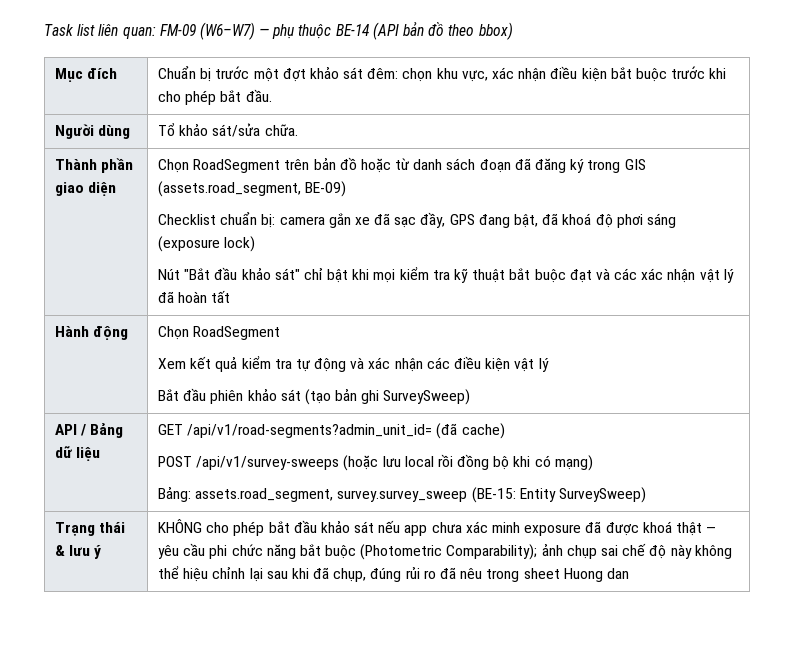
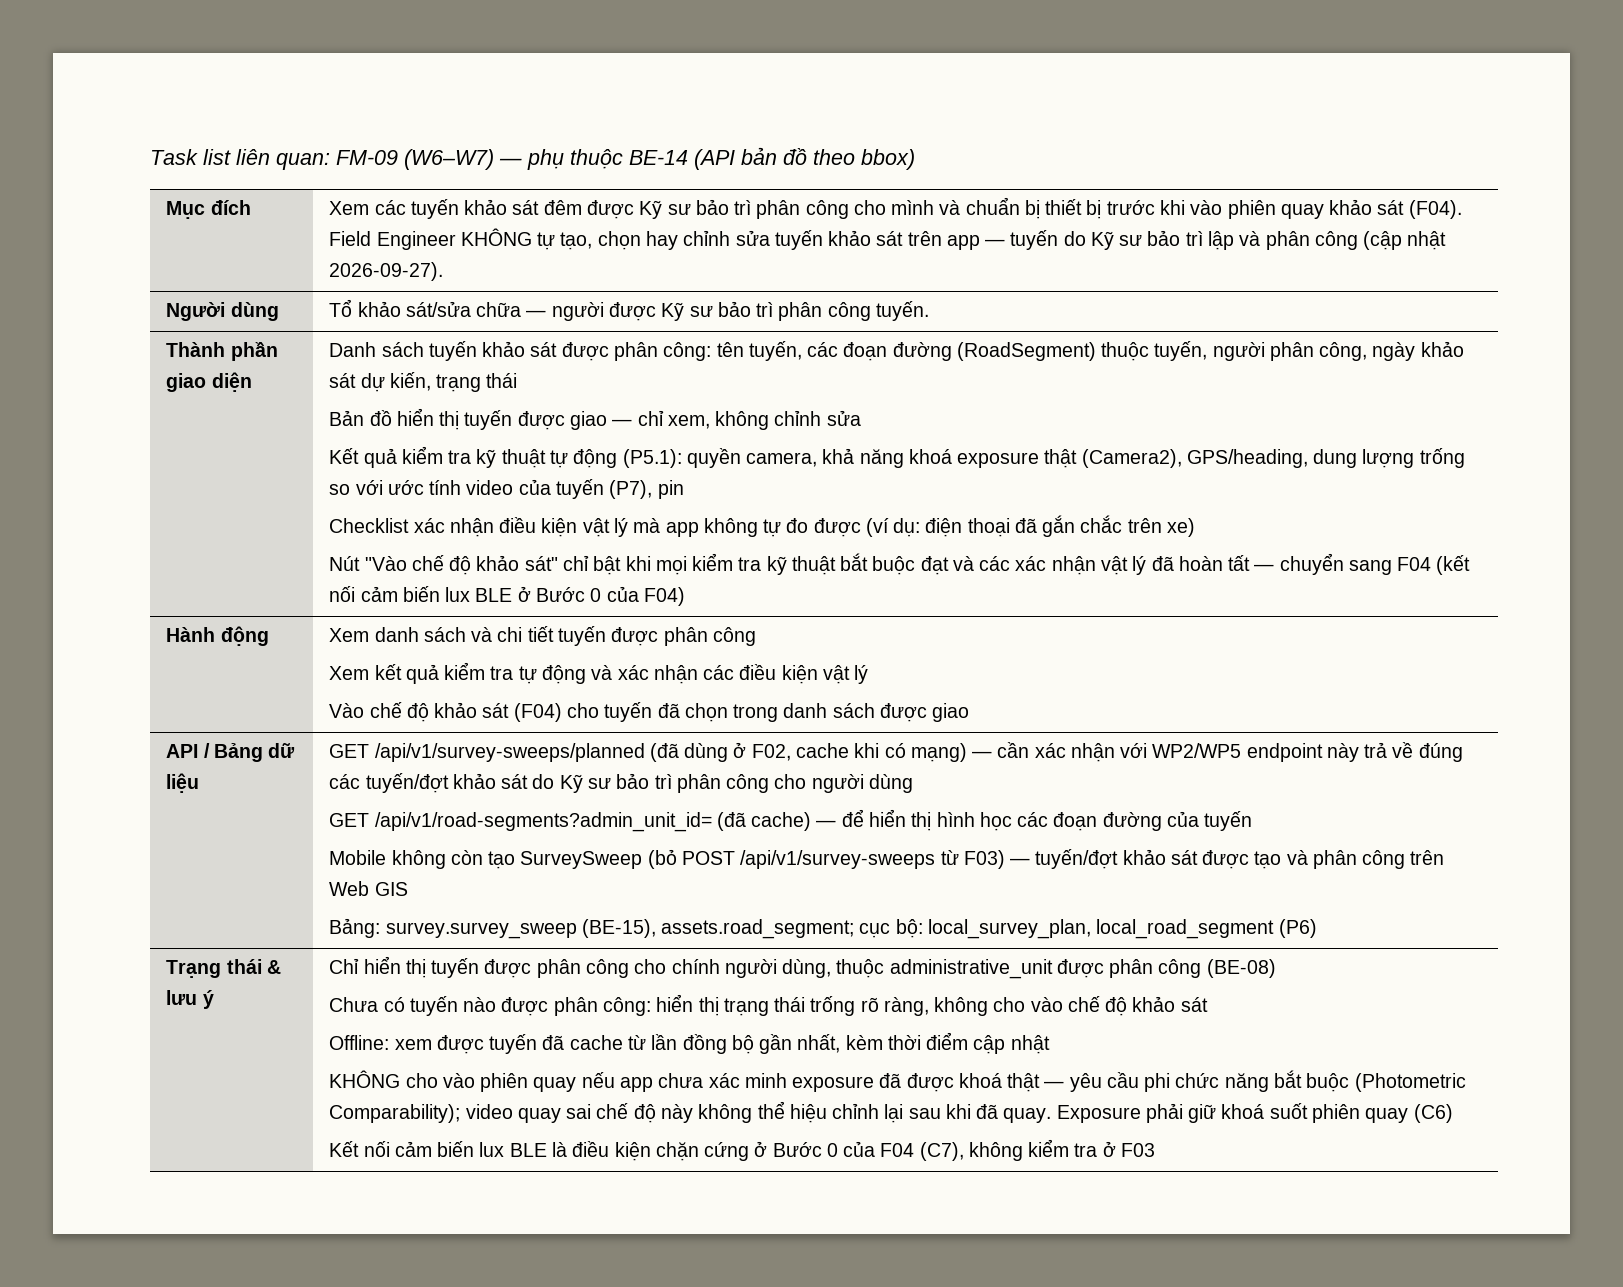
[157,66,727,82] [157,89,272,105] Chuẩn bị trước một đợt khảo sát đêm: chọn khu vực, xác nhận điều kiện bắt buộc trước khi cho phép bắt đầu. -> [329,197,1462,219] [329,228,1447,250] [329,262,444,281] Xem các tuyến khảo sát đêm được Kỹ sư bảo trì phân công cho mình và chuẩn bị thiết bị trước khi vào phiên quay khảo sát (F04). Field Engineer KHÔNG tự tạo, chọn hay chỉnh sửa tuyến khảo sát trên app — tuyến do Kỹ sư bảo trì lập và phân công (cập nhật 2026-09-27).
[264,124,298,136] [54,158,134,173] [54,182,117,196] [157,157,646,173] [157,181,347,197] [157,212,676,228] [157,236,256,252] [157,267,238,280] chữa. // Thành phần giao diện | Chọn RoadSegment trên bản đồ hoặc từ danh sách đoạn đã đăng ký trong GIS (assets.road_segment, BE-09) // Checklist chuẩn bị: camera gắn xe đã sạc đầy, GPS đang bật, đã khoá độ phơi sáng (exposure lock) // Nút "Bắt đầu -> [476,301,929,321] [166,342,278,361] [166,372,252,392] [329,341,1464,361] [329,372,518,392] [329,408,861,430] [329,446,1465,468] [329,479,684,499] [329,515,1195,537] [329,555,472,575] chữa — người được Kỹ sư bảo trì phân công tuyến. // Thành phần giao diện | Danh sách tuyến khảo sát được phân công: tên tuyến, các đoạn đường (RoadSegment) thuộc tuyến, người phân công, ngày khảo sát dự kiến, trạng thái // Bản đồ hiển thị tuyến được giao — chỉ xem, không chỉnh sửa // Kết quả kiểm tra kỹ thuật tự động (P5.1): quyền camera, khả năng khoá exposure thật (Camera2), GPS/heading, dung lượng trống so với ước tính video của tuyến (P7), pin // Checklist xác nhận điều kiện vật lý mà app không tự đo được (ví dụ: điện thoại đã gắn chắc trên xe) // Nút "Vào chế độ
[54,326,129,340] [157,326,281,340] // Hành động | Chọn RoadSegment -> [1254,553,1471,575] [329,586,685,606] [166,626,269,646] [329,626,756,646] — chuyển sang F04 (kết nối cảm biến lux BLE ở Bước 0 của F04) // Hành động | Xem danh sách và chi tiết tuyến được phân công
[157,388,471,405] Bắt đầu phiên khảo sát (tạo bản ghi SurveySweep) -> [329,702,970,722] Vào chế độ khảo sát (F04) cho tuyến đã chọn trong danh sách được giao
[187,423,505,439] [157,454,593,471] [157,487,646,503] /api/v1/road-segments?admin_unit_id= (đã cache) // POST /api/v1/survey-sweeps (hoặc lưu local rồi đồng bộ khi có mạng) // Bảng: assets.road_segment, survey.survey_sweep (BE-15: Entity SurveySweep) -> [374,742,1463,762] [329,773,913,793] [329,809,1253,832] [329,849,1445,869] [329,881,408,896] [329,918,1317,939] /api/v1/survey-sweeps/planned (đã dùng ở F02, cache khi có mạng) — cần xác nhận với WP2/WP5 endpoint này trả về đúng các tuyến/đợt khảo sát do Kỹ sư bảo trì phân công cho người dùng // GET /api/v1/road-segments?admin_unit_id= (đã cache) — để hiển thị hình học các đoạn đường của tuyến // Mobile không còn tạo SurveySweep (bỏ POST /api/v1/survey-sweeps từ F03) — tuyến/đợt khảo sát được tạo và phân công trên Web GIS // Bảng: survey.survey_sweep (BE-15), assets.road_segment; cục bộ: local_survey_plan, local_road_segment (P6)
[157,519,375,536] KHÔNG cho phép bắt đầu khảo sát -> [329,956,1276,979] [329,994,1208,1016] [329,1032,1050,1054] [329,1070,577,1092] Chỉ hiển thị tuyến được phân công cho chính người dùng, thuộc administrative_unit được phân công (BE-08) // Chưa có tuyến nào được phân công: hiển thị trạng thái trống rõ ràng, không cho vào chế độ khảo sát // Offline: xem được tuyến đã cache từ lần đồng bộ gần nhất, kèm thời điểm cập nhật // KHÔNG cho vào phiên quay
[541,544,597,559] ảnh chụp -> [465,1104,561,1123] video quay
[333,567,629,582] chụp, đúng rủi ro đã nêu trong sheet Huong dan -> [1003,1103,1453,1123] [329,1139,1155,1161] quay. Exposure phải giữ khoá suốt phiên quay (C6) // Kết nối cảm biến lux BLE là điều kiện chặn cứng ở Bước 0 của F04 (C7), không kiểm tra ở F03

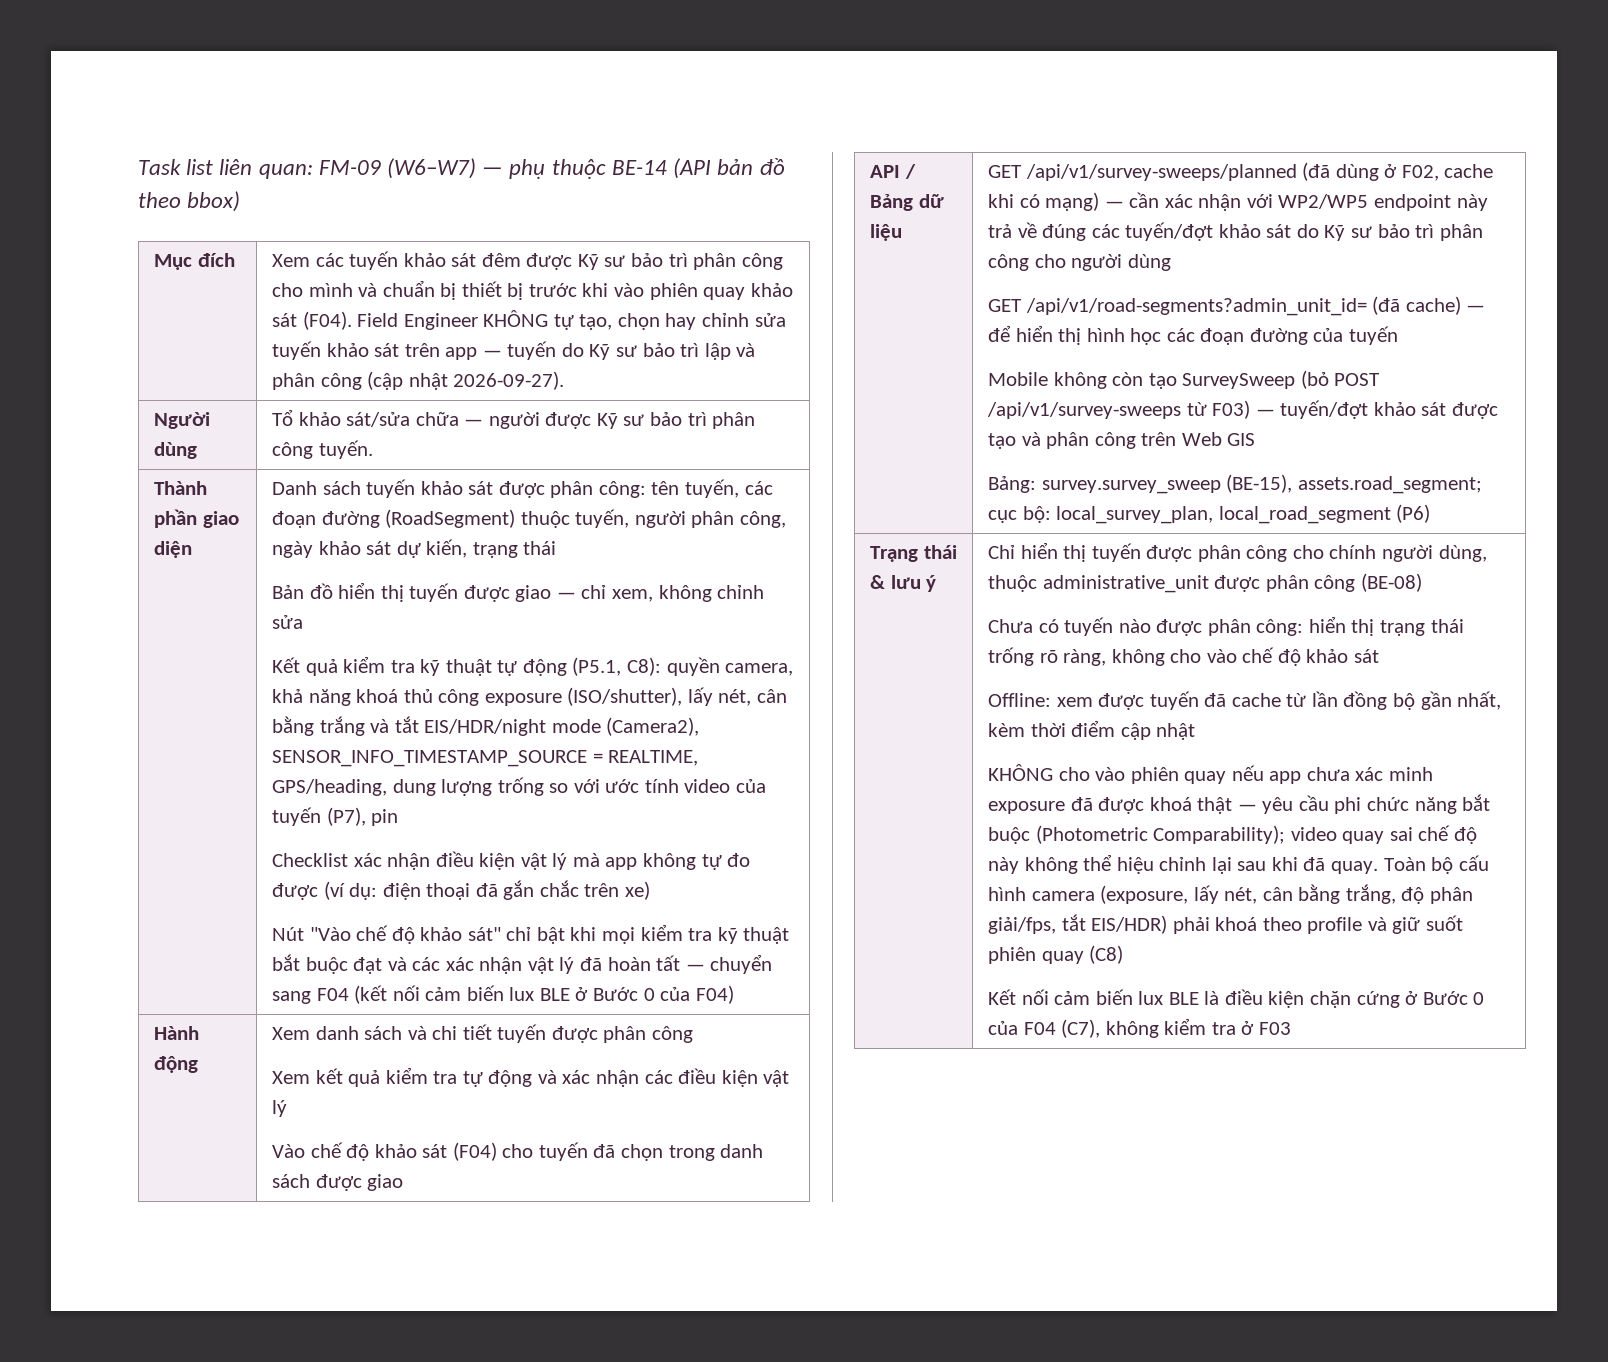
[622,449,682,468] (P5.1): -> [572,657,661,676] (P5.1, C8):
[957,449,1182,468] exposure thật (Camera2), -> [403,687,787,706] [272,716,700,736] [272,750,699,767] thủ công exposure (ISO/shutter), lấy nét, cân bằng trắng và tắt EIS/HDR/night mode (Camera2), SENSOR_INFO_TIMESTAMP_SOURCE = REALTIME,
[1056,1103,1265,1123] Exposure phải giữ khoá -> [1383,855,1489,874] [988,884,1473,904] [988,914,1421,934] Toàn bộ cấu hình camera (exposure, lấy nét, cân bằng trắng, độ phân giải/fps, tắt EIS/HDR) phải khoá theo profile và giữ
[1413,1104,1453,1123] (C6) -> [1089,945,1124,964] (C8)

